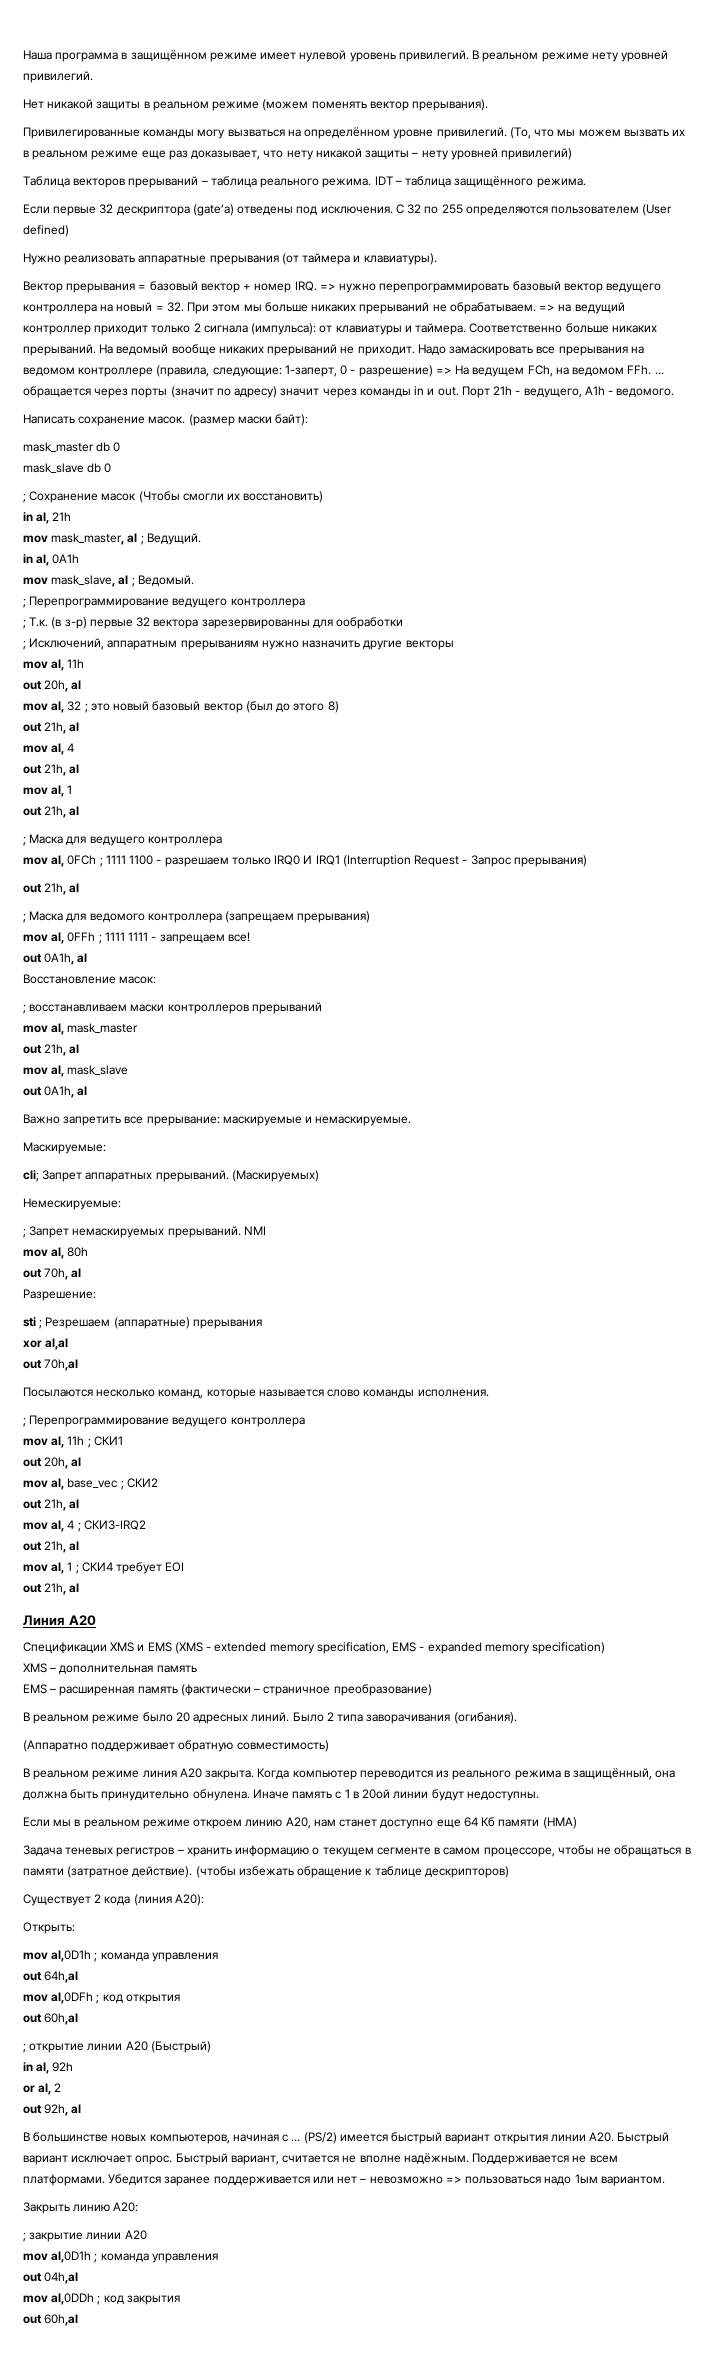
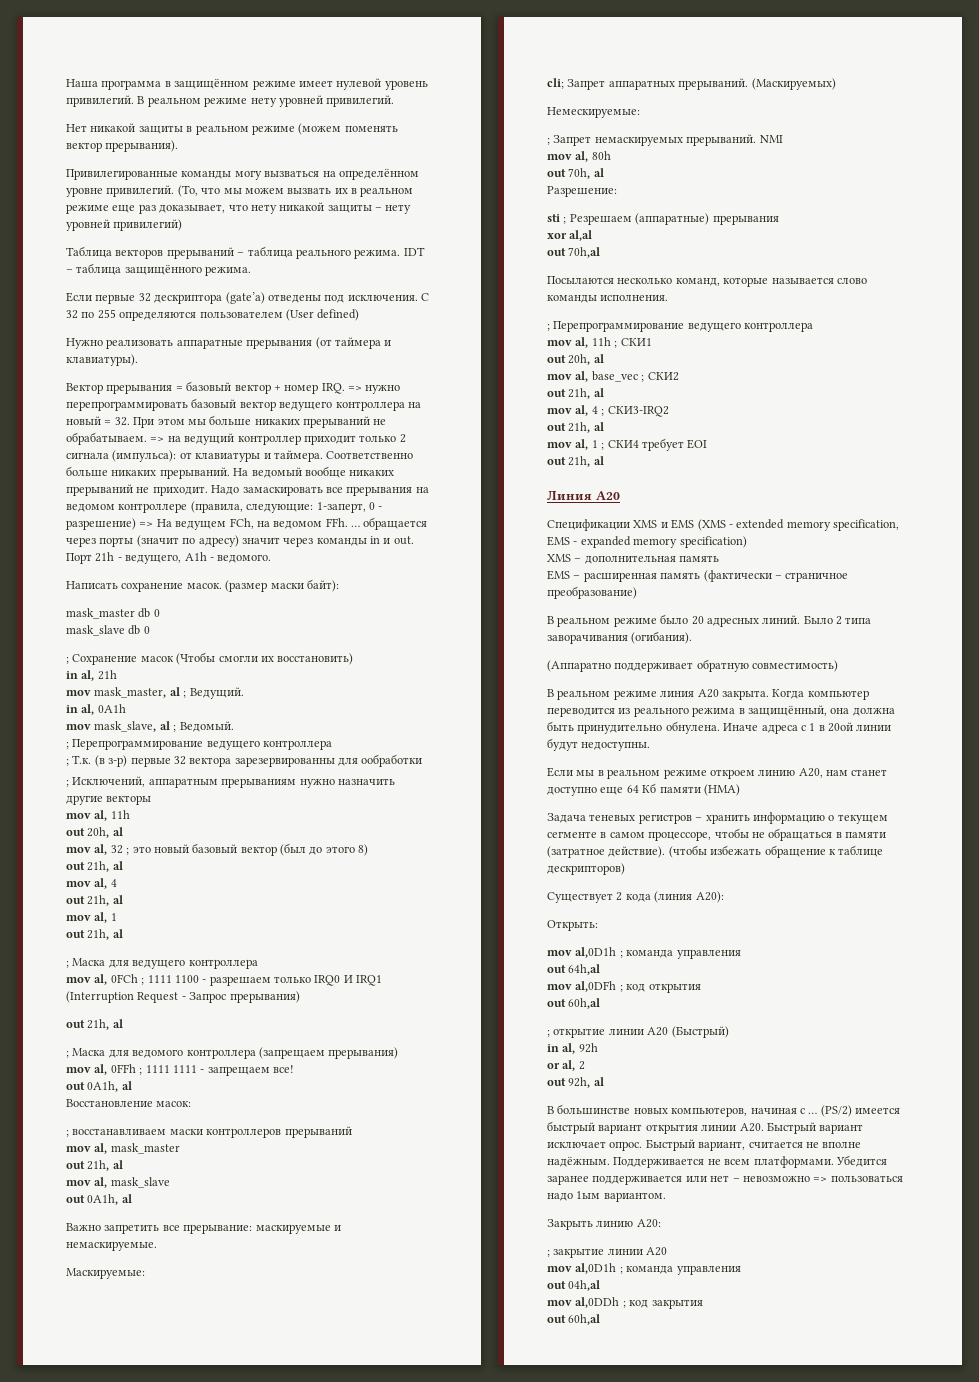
[292,1791,333,1799] память -> [761,724,798,734] адреса

